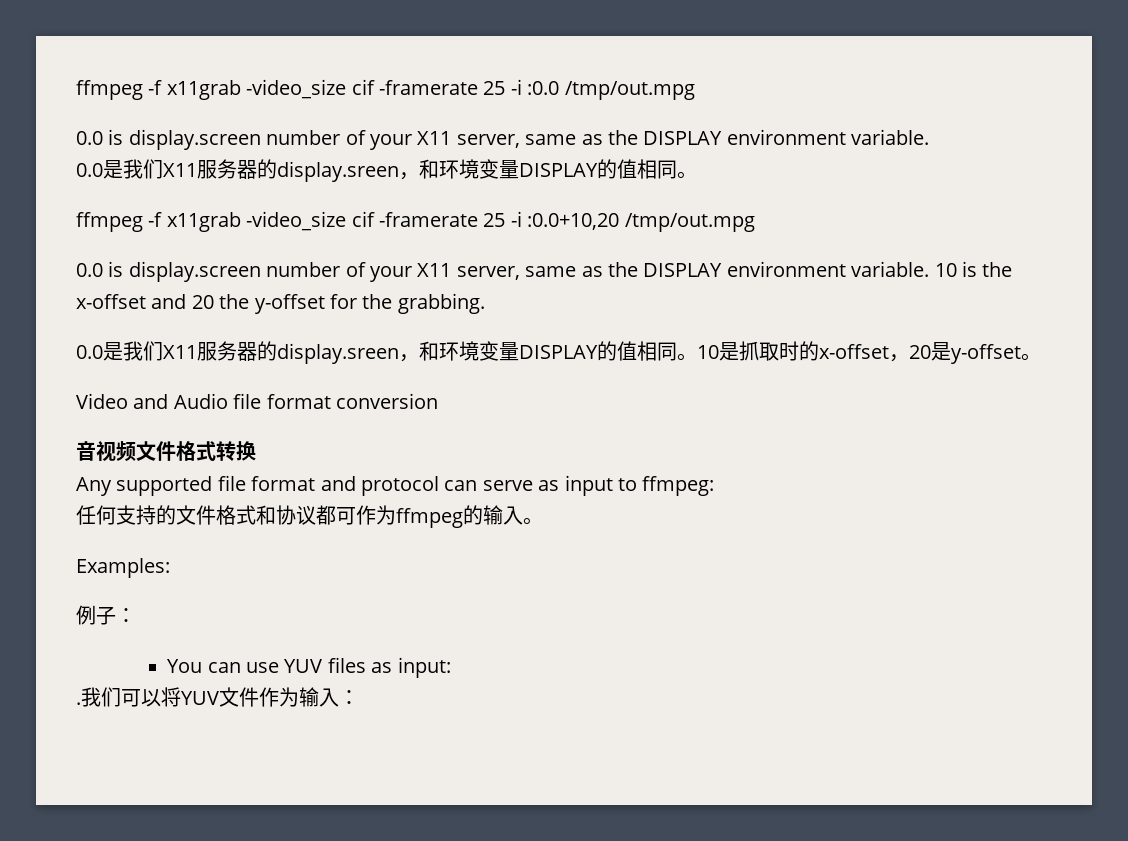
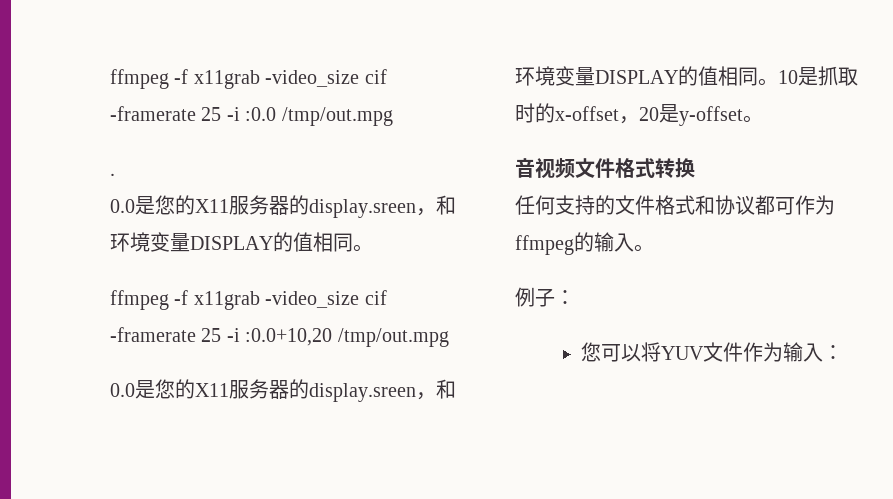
[76,129,930,150] [76,159,163,179] 0.0 is display.screen number of your X11 server, same as the DISPLAY environment variable. // 0.0是我们 -> [110,173,115,176] [110,195,195,215] . // 0.0是您的
[76,261,1013,282] [76,293,485,314] [76,341,163,361] // 0.0 is display.screen number of your X11 server, same as the DISPLAY environment variable. 10 is the x-offset and 20 the y-offset for the grabbing. // 0.0是我们 -> [110,379,195,399] // 0.0是您的
[76,393,438,409] // Video and Audio file format conversion -> (763, 119) none
[76,475,715,496] // Any supported file format and protocol can serve as input to ffmpeg: -> (695, 168) none
[76,558,170,578] // Examples: -> (654, 248) none
[167,657,451,678] [76,687,121,707] You can use YUV files as input: // .我们 -> [581,342,602,362] 您

